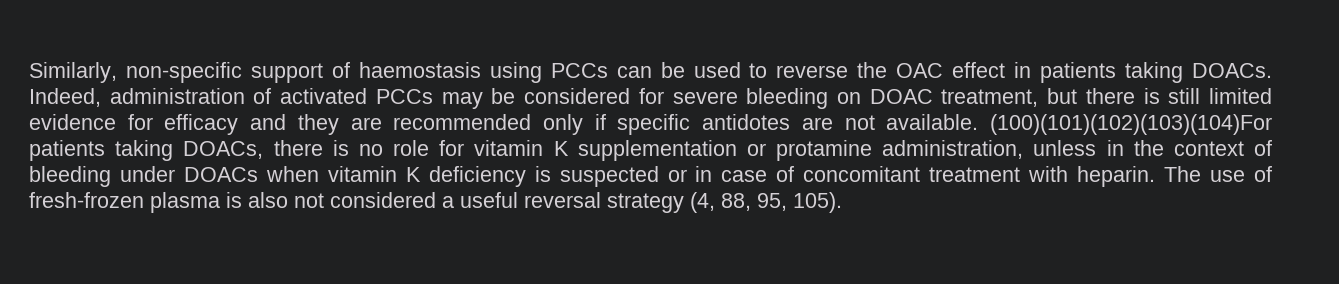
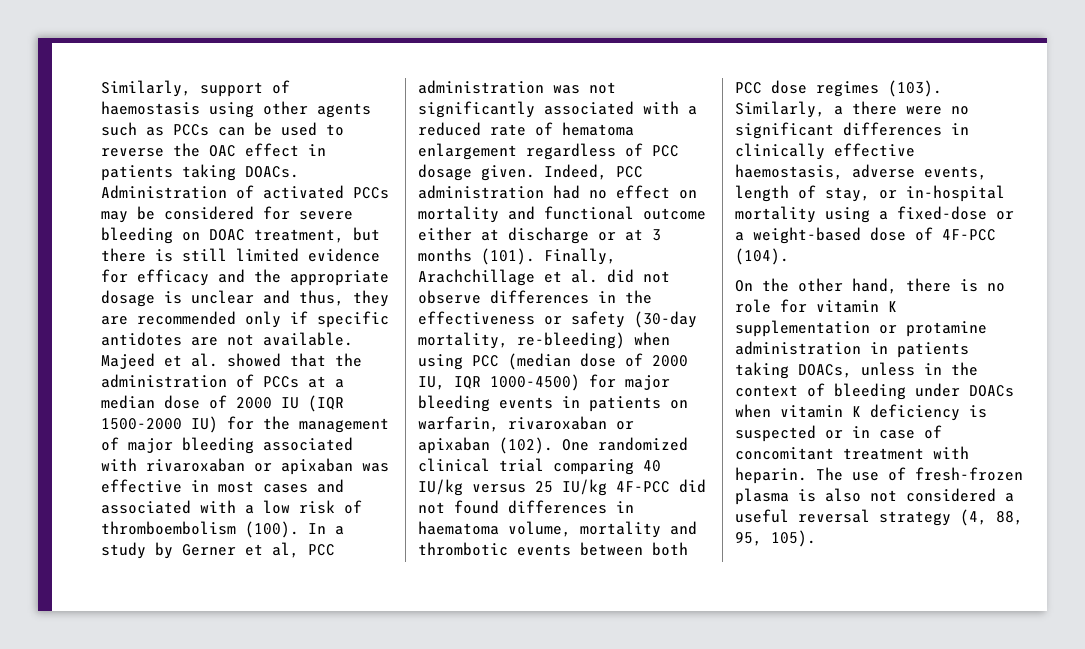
[29,62,242,83] Similarly, non-specific -> [101,80,191,97] Similarly,
(542, 72) none -> [263,101,371,118] [101,122,164,136] other agents such as
[29,88,245,107] Indeed, administration -> [101,185,227,199] Administration
(287, 122) none -> [254,269,389,286] [101,290,344,307] the appropriate dosage is unclear and thus,
[989,114,1272,135] [29,140,264,161] (100)(101)(102)(103)(104)For patients taking DOACs, -> [101,353,362,369] [101,374,344,388] [101,395,344,412] [101,416,389,433] [101,437,353,454] [101,458,389,475] [101,479,344,493] [101,500,362,514] [101,521,344,538] [101,542,335,559] [418,80,616,94] [418,101,697,118] [418,122,634,136] [418,143,679,160] [418,164,643,181] [418,185,697,199] [418,206,706,223] [418,227,661,244] [418,248,616,265] [418,269,670,286] [418,290,652,304] [418,311,697,328] [418,332,670,349] [418,353,688,370] [418,374,670,391] [418,395,688,412] [418,416,634,432] [418,437,688,454] [418,458,661,475] [418,479,706,496] [418,500,634,514] [418,521,697,538] [418,542,688,556] [735,80,942,97] [735,101,969,118] [735,122,969,139] [735,143,915,160] [735,164,987,180] [735,185,1005,202] [735,206,1014,223] [735,227,996,244] [735,248,789,265] [735,278,897,294] Majeed et al. showed that the administration of PCCs at a median dose of 2000 IU (IQR 1500-2000 IU) for the management of major bleeding associated with rivaroxaban or apixaban was effective in most cases and associated with a low risk of thromboembolism (100). In a study by Gerner et al, PCC administration was not significantly associated with a reduced rate of hematoma enlargement regardless of PCC dosage given. Indeed, PCC administration had no effect on mortality and functional outcome either at discharge or at 3 months (101). Finally, Arachchillage et al. did not observe differences in the effectiveness or safety (30-day mortality, re-bleeding) when using PCC (median dose of 2000 IU, IQR 1000-4500) for major bleeding events in patients on warfarin, rivaroxaban or apixaban (102). One randomized clinical trial comparing 40 IU/kg versus 25 IU/kg 4F-PCC did not found differences in haematoma volume, mortality and thrombotic events between both PCC dose regimes (103). Similarly, a there were no significant differences in clinically effective haemostasis, adverse events, length of stay, or in-hospital mortality using a fixed-dose or a weight-based dose of 4F-PCC (104). // On the other hand,
[882,140,1024,159] administration, -> [735,341,969,358] [735,362,852,379] administration in patients taking DOACs,

